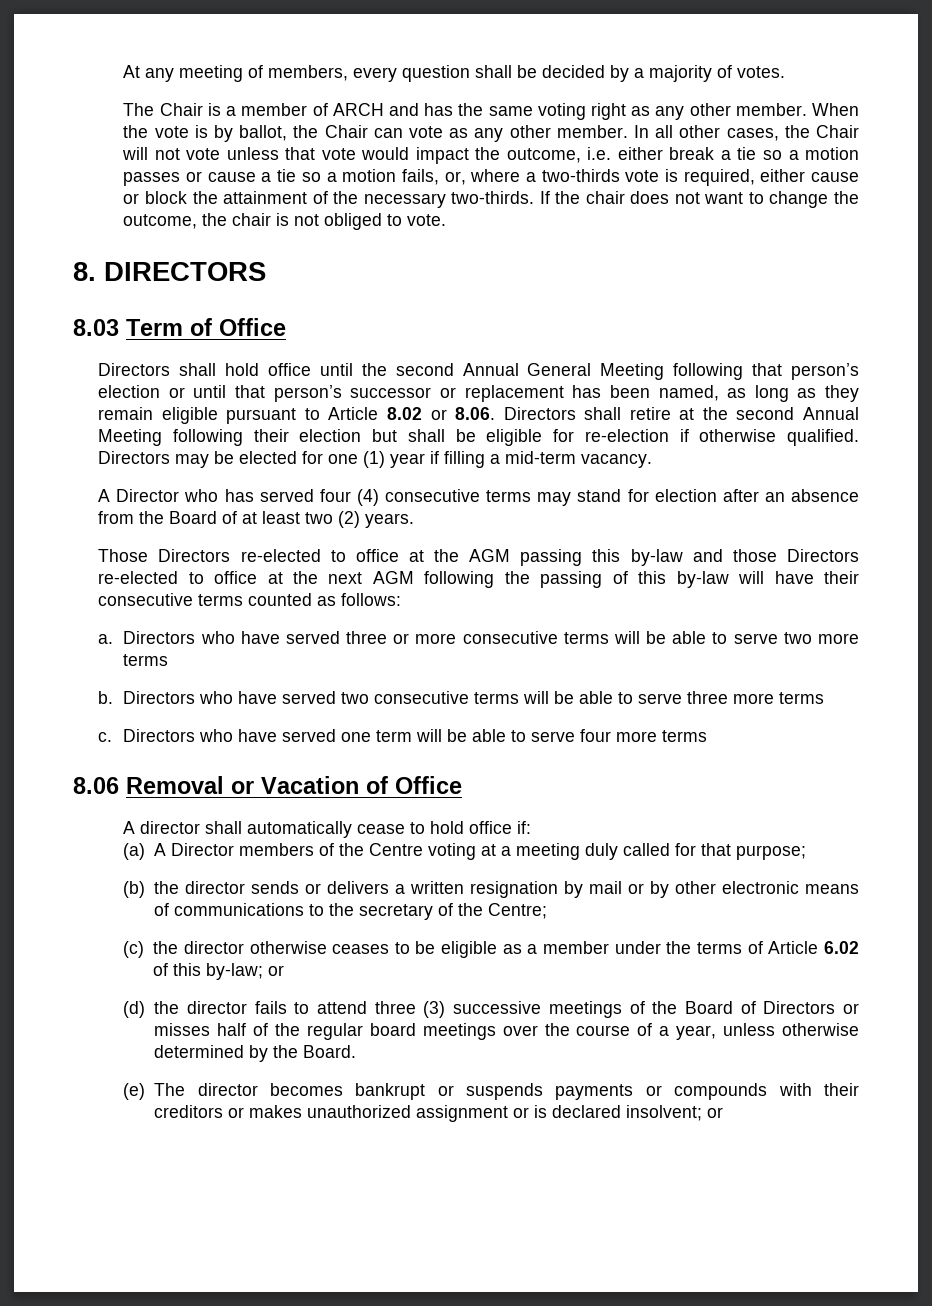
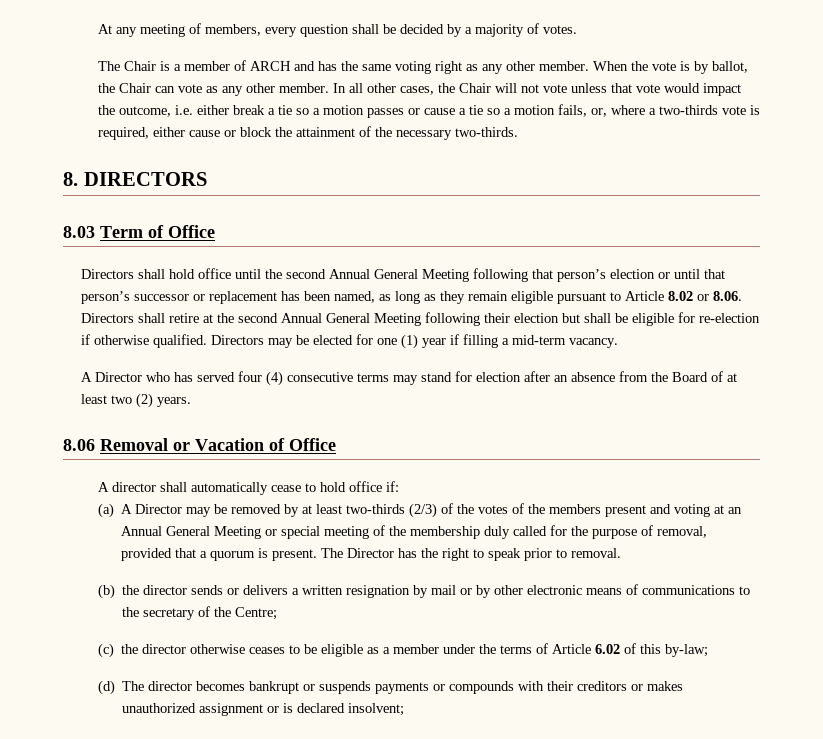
[539,191,859,208] [123,213,447,230] If the chair does not want to change the outcome, the chair is not obliged to vote. -> (518, 132) none
(859, 413) none -> [325,313,370,323] General
[98,549,859,566] [98,571,859,588] [98,593,402,606] [98,631,860,644] [123,654,169,666] [98,691,825,704] [98,729,708,742] // Those Directors re-elected to office at the AGM passing this by-law and those Directors re-elected to office at the next AGM following the passing of this by-law will have their consecutive terms counted as follows: // a. Directors who have served three or more consecutive terms will be able to serve two more terms // b. Directors who have served two consecutive terms will be able to serve three more terms // c. Directors who have served one term will be able to serve four more terms -> (191, 402) none
[239,843,807,860] members of the Centre voting at a meeting duly called for that purpose; -> [186,503,743,518] [121,525,708,539] [121,548,622,561] may be removed by at least two-thirds (2/3) of the votes of the members present and voting at an Annual General Meeting or special meeting of the membership duly called for the purpose of removal, provided that a quorum is present. The Director has the right to speak prior to removal.
[268,965,285,976] [123,1001,860,1018] [154,1023,859,1040] [154,1045,357,1062] [123,1083,146,1100] or // (d) the director fails to attend three (3) successive meetings of the Board of Directors or misses half of the regular board meetings over the course of a year, unless otherwise determined by the Board. // (e) -> [97,680,115,695] // (d)
[707,1107,724,1118] or -> (405, 709) none

